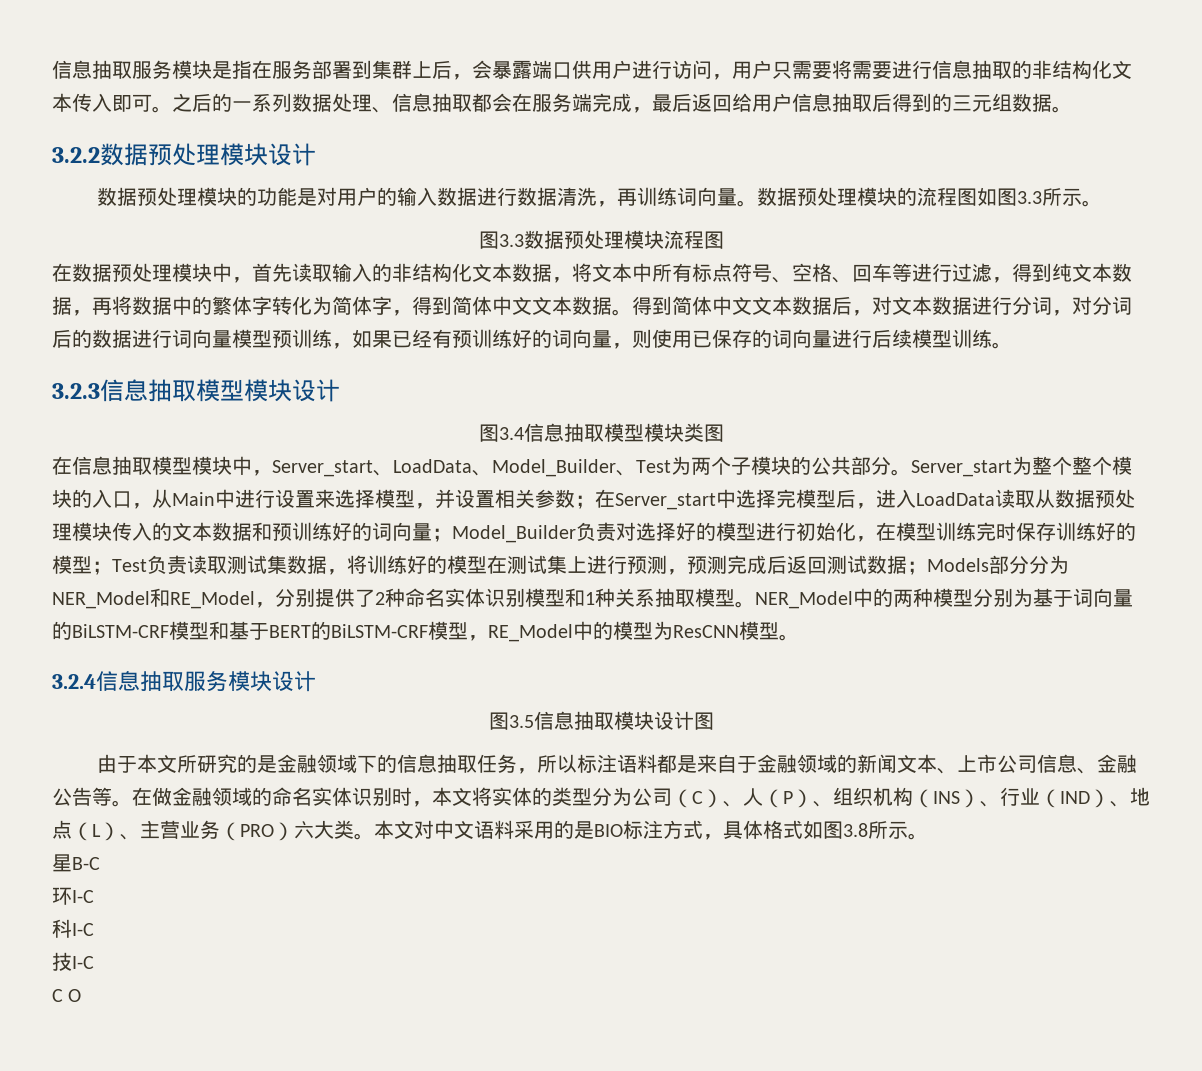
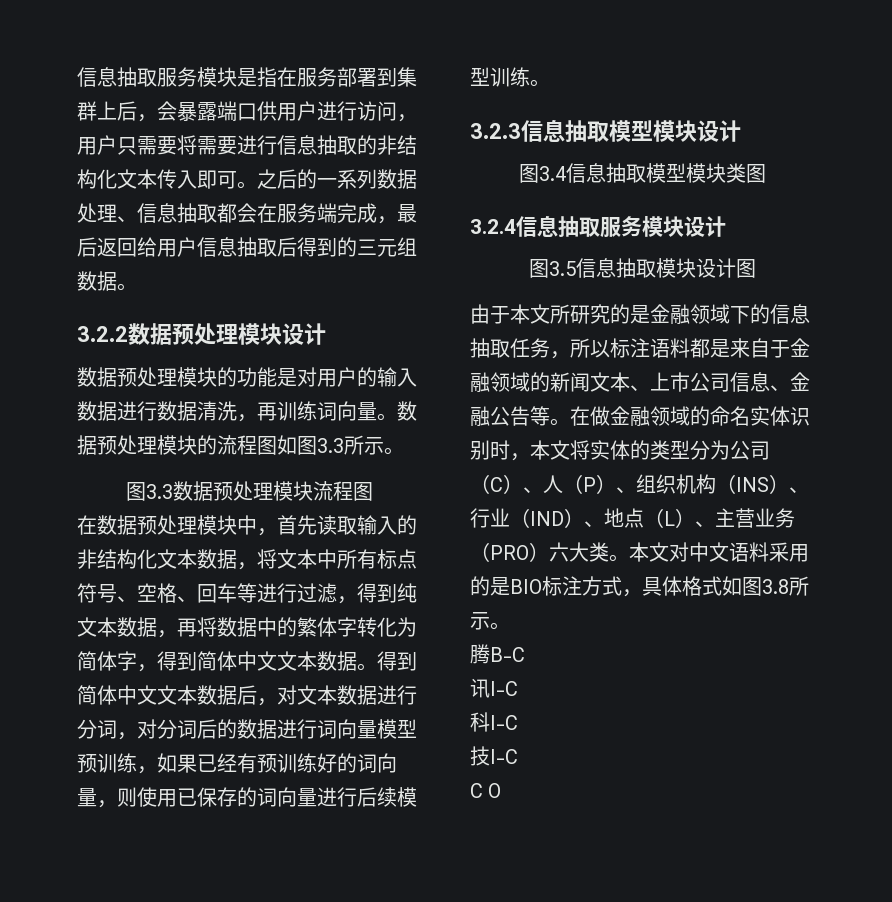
[52,456,1132,477] [52,489,1135,510] [52,522,1136,543] [52,555,1069,575] [52,588,1133,609] [52,621,799,642] // 在信息抽取模型模块中，Server_start、LoadData、Model_Builder、Test为两个子模块的公共部分。Server_start为整个整个模块的入口，从Main中进行设置来选择模型，并设置相关参数；在Server_start中选择完模型后，进入LoadData读取从数据预处理模块传入的文本数据和预训练好的词向量；Model_Builder负责对选择好的模型进行初始化，在模型训练完时保存训练好的模型；Test负责读取测试集数据，将训练好的模型在测试集上进行预测，预测完成后返回测试数据；Models部分分为NER_Model和RE_Model，分别提供了2种命名实体识别模型和1种关系抽取模型。NER_Model中的两种模型分别为基于词向量的BiLSTM-CRF模型和基于BERT的BiLSTM-CRF模型，RE_Model中的模型为ResCNN模型。 -> (766, 173) none
[52,854,72,872] 星 -> [470,644,490,664] 腾
[52,887,72,905] 环 -> [470,678,490,698] 讯

